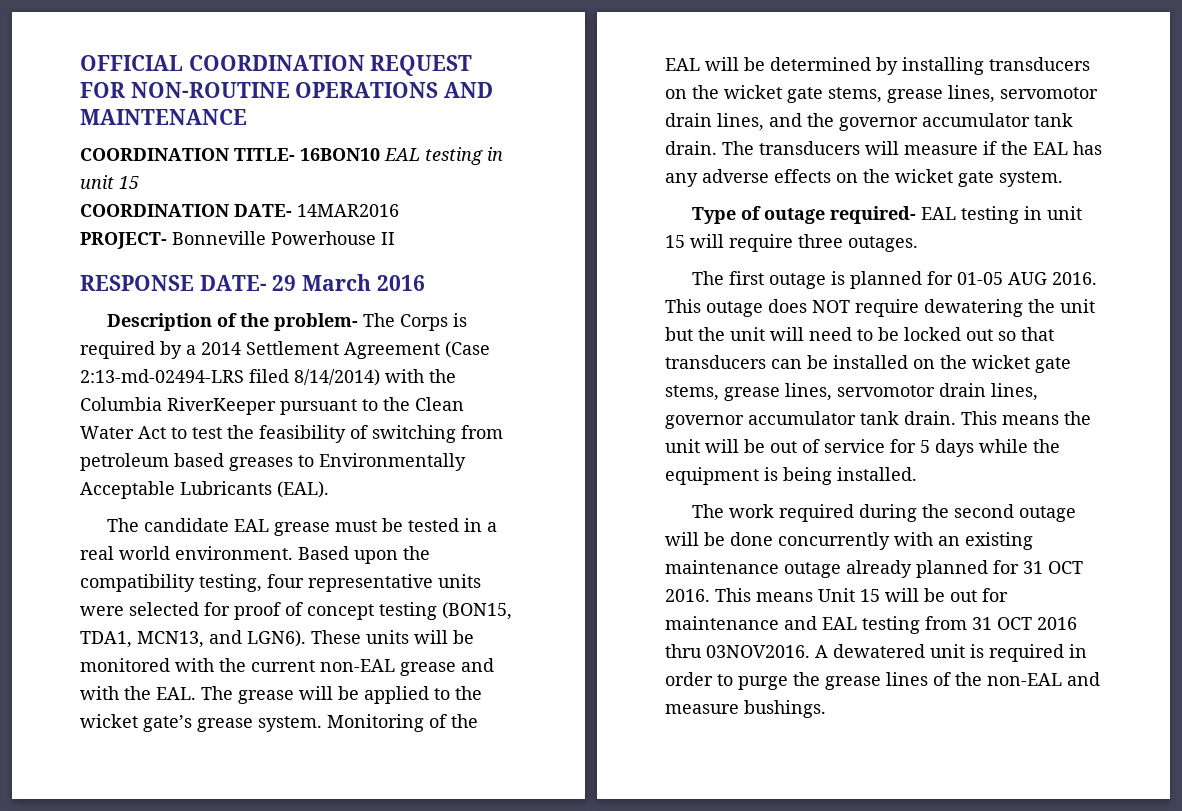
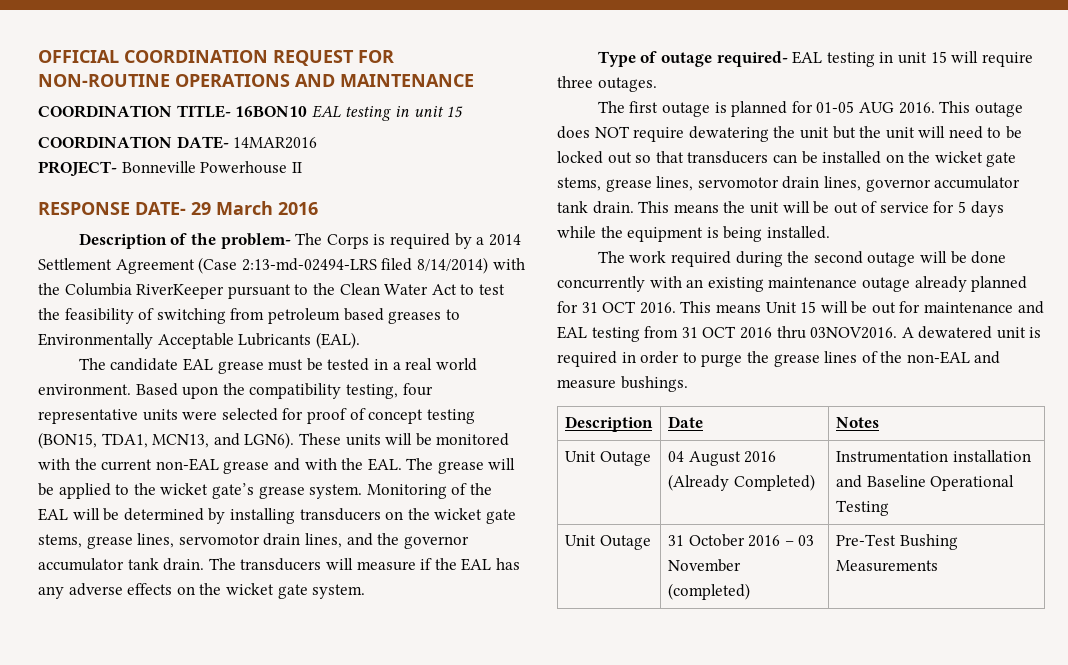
(826, 709) none -> [564,416,653,432] [667,416,703,428] [835,417,879,428] [564,451,651,466] [667,451,777,466] [667,474,815,491] [835,450,1031,463] [835,475,1015,491] [835,500,889,516] [564,535,651,550] [667,534,815,547] [667,559,741,572] [667,583,750,600] [835,534,958,550] [835,560,938,572] // Description | Date | Notes // Unit Outage | 04 August 2016 (Already Completed) | Instrumentation installation and Baseline Operational Testing // Unit Outage | 31 October 2016 – 03 November (completed) | Pre-Test Bushing Measurements

